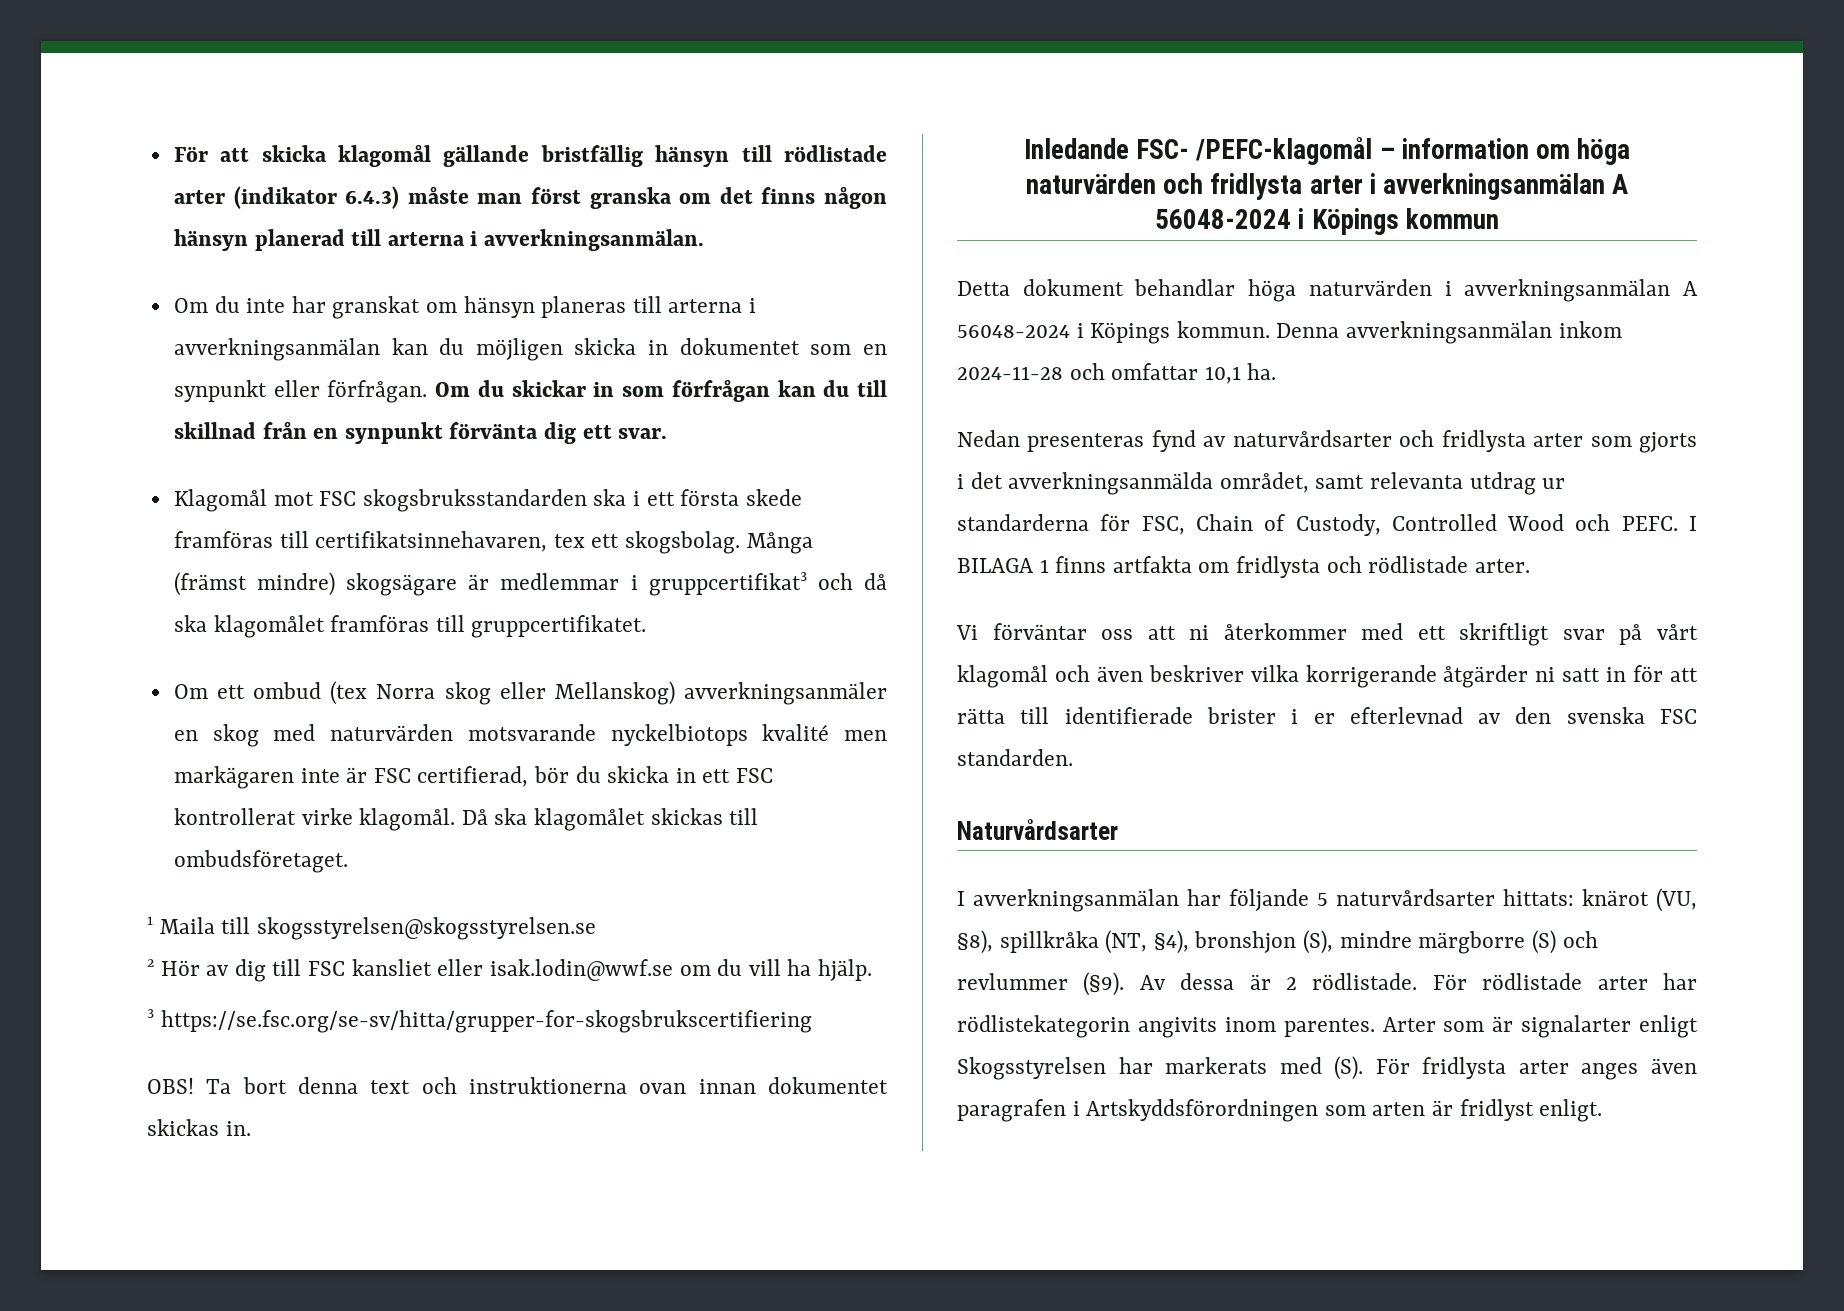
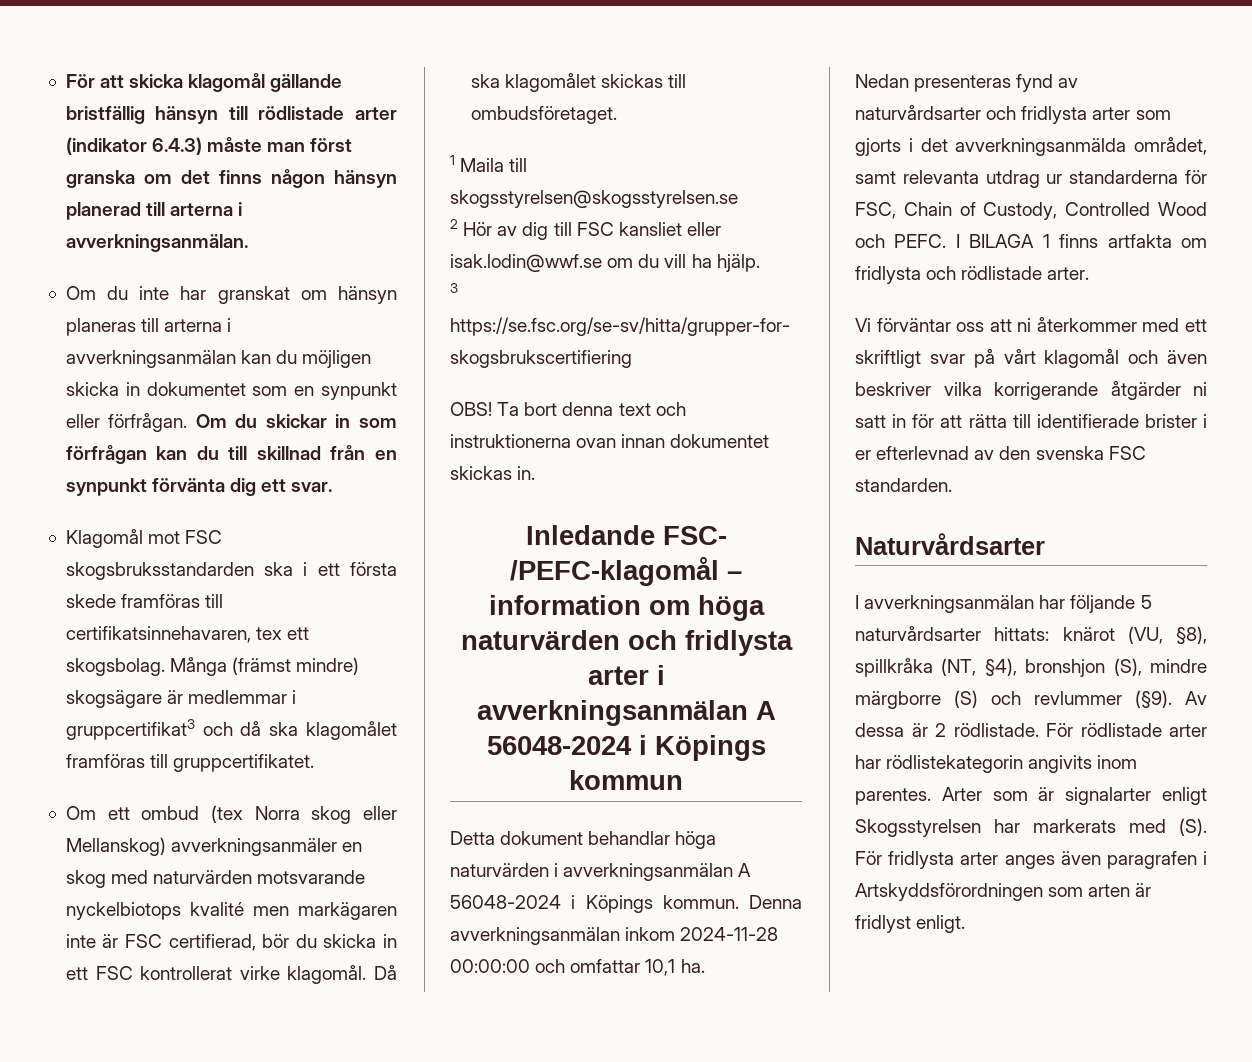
(1063, 373) none -> [450,959,530,973] 00:00:00

